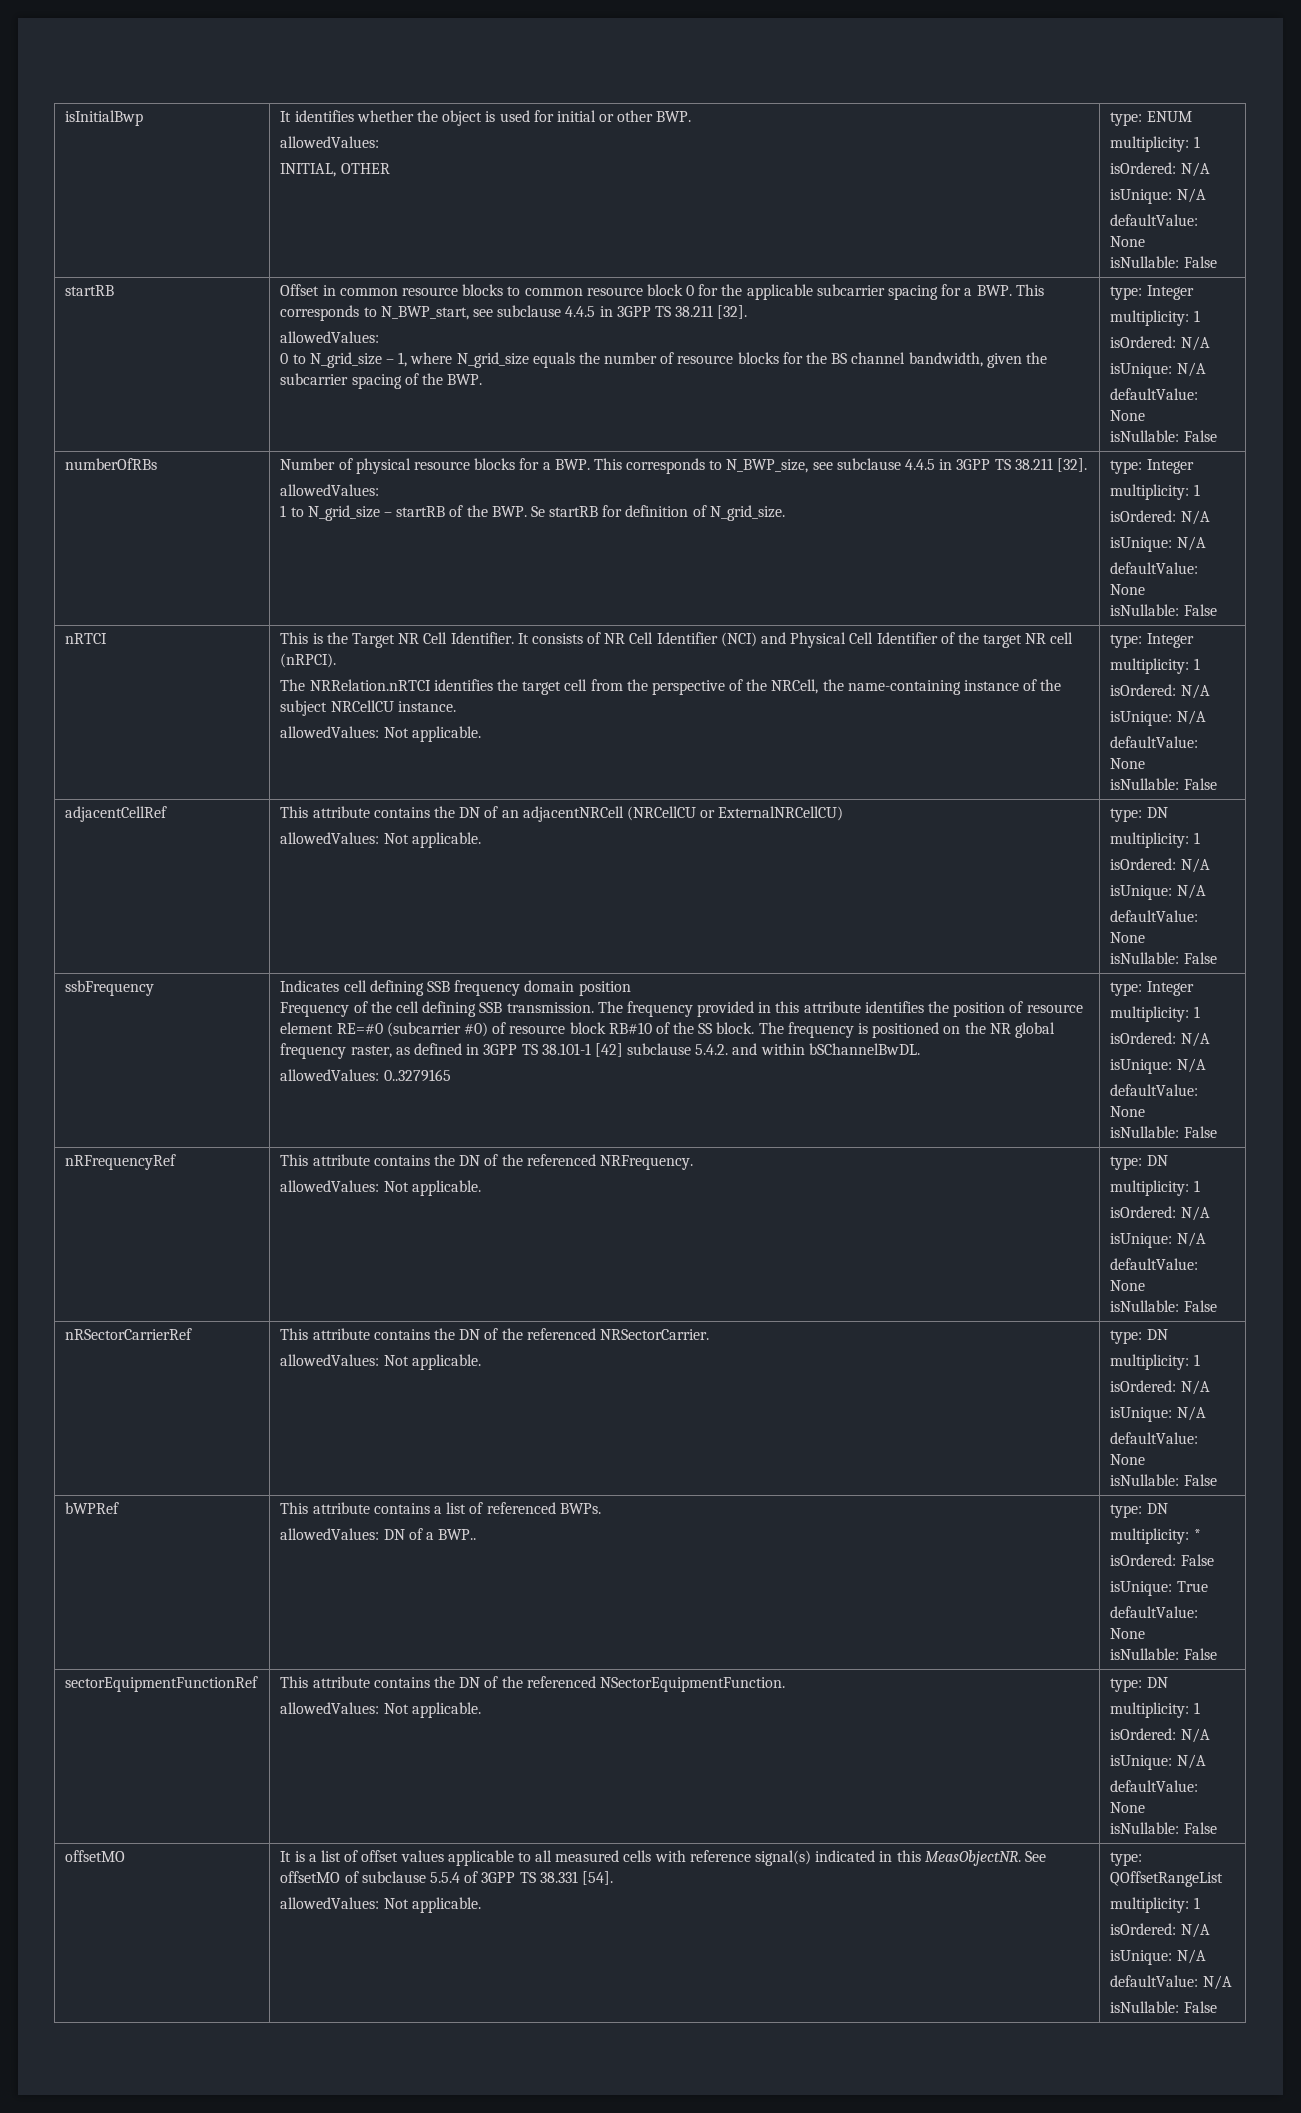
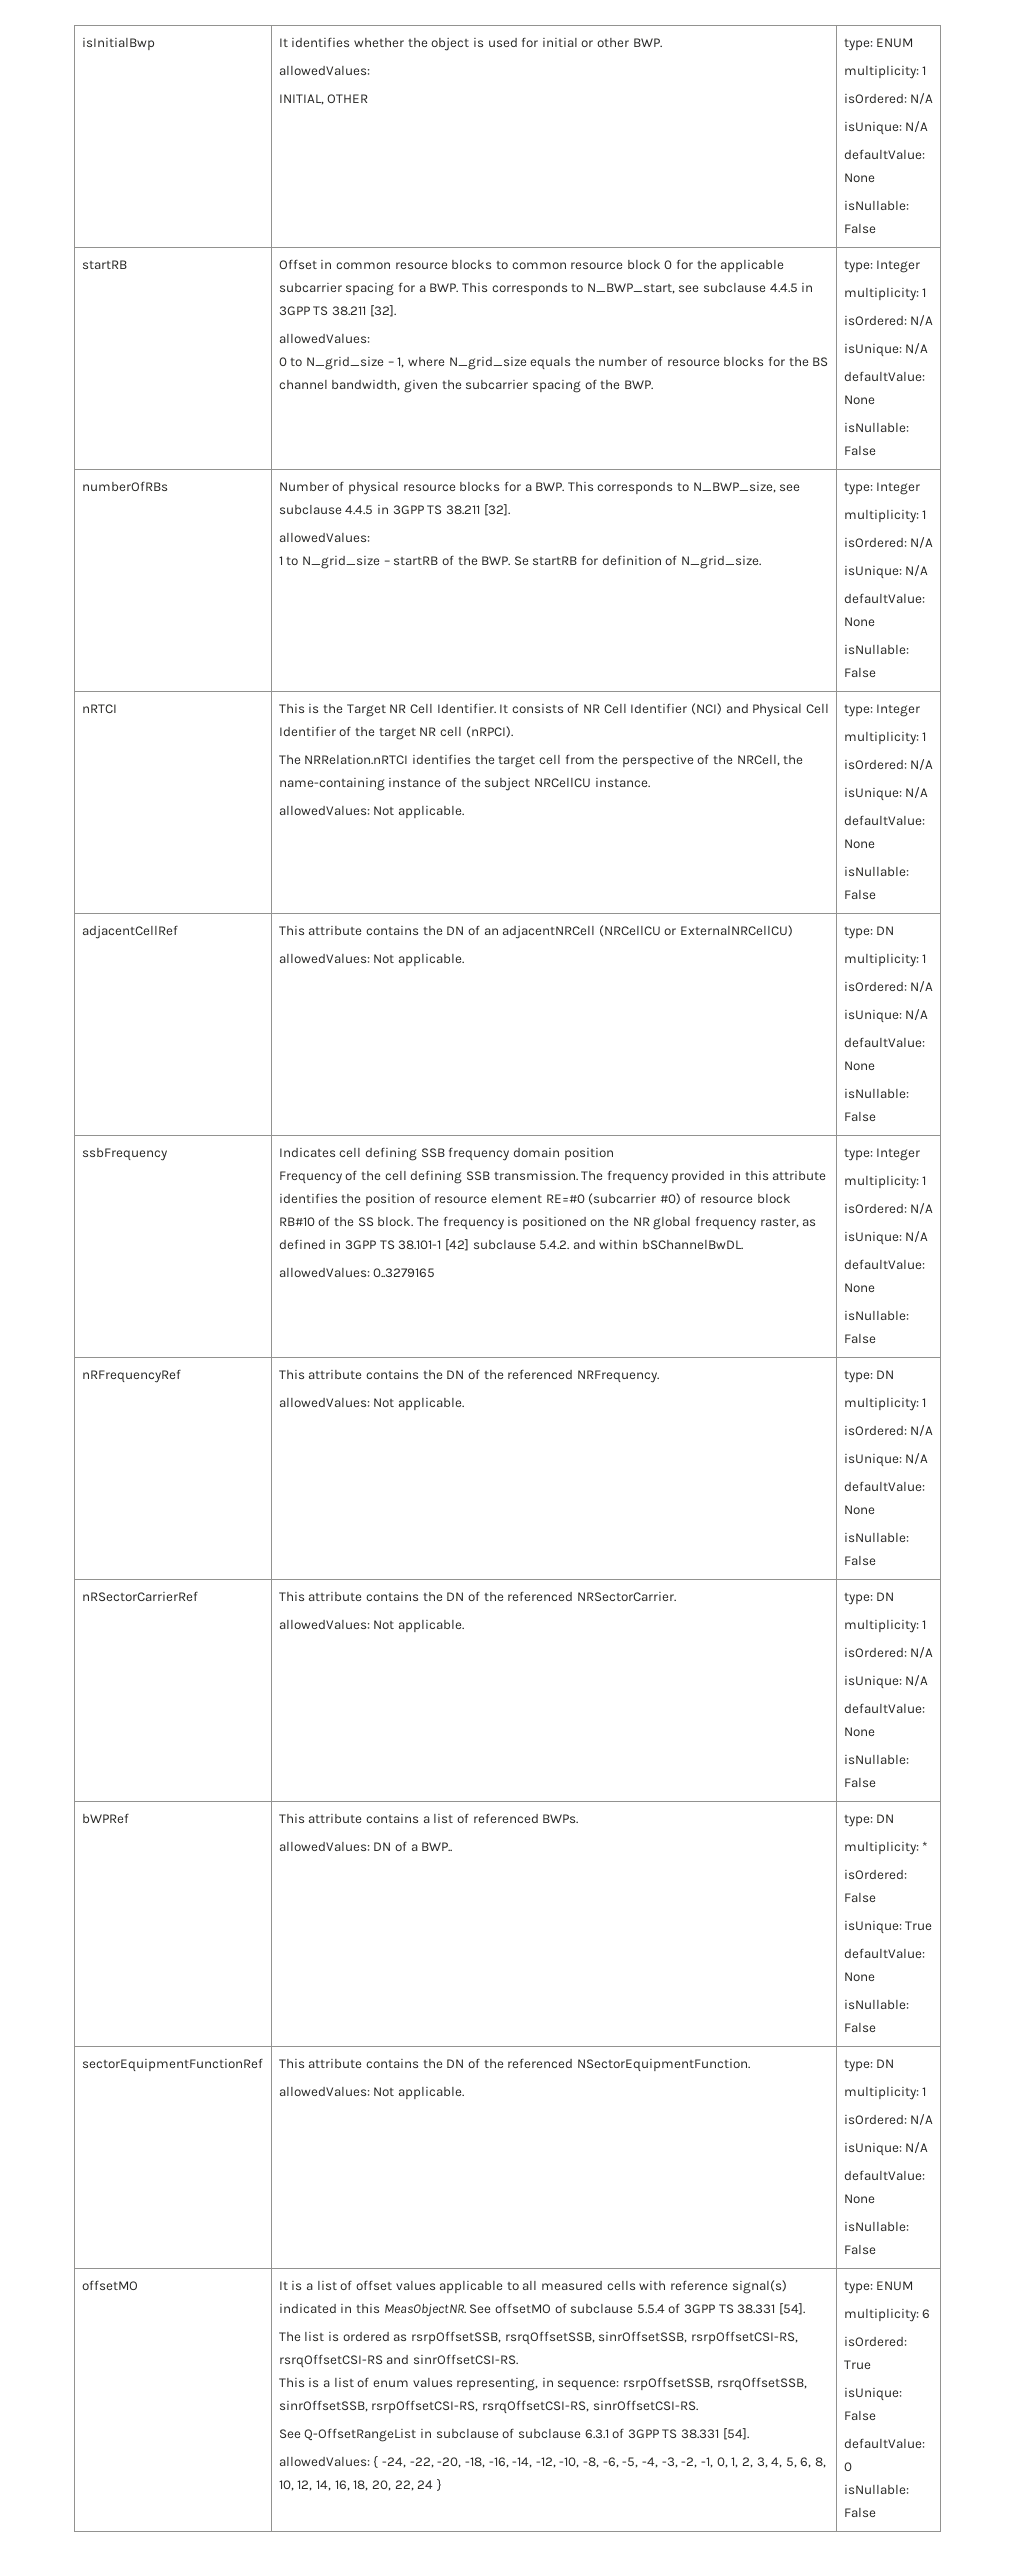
[280,1897,481,1913] [1110,1852,1143,1866] [1110,1871,1224,1887] [1110,1897,1200,1913] [1110,1923,1210,1938] [1110,1949,1206,1965] [1110,1975,1232,1990] allowedValues: Not applicable. | type: QOffsetRangeList // multiplicity: 1 // isOrdered: N/A // isUnique: N/A // defaultValue: N/A -> [278,2331,798,2345] [278,2354,518,2368] [278,2377,807,2391] [278,2400,698,2414] [278,2428,749,2442] [278,2455,827,2468] [278,2478,442,2491] [843,2281,914,2294] [843,2308,931,2322] [843,2336,907,2347] [843,2360,871,2370] [843,2387,902,2401] [843,2410,876,2421] [843,2438,925,2449] [843,2462,852,2472] The list is ordered as rsrpOffsetSSB, rsrqOffsetSSB, sinrOffsetSSB, rsrpOffsetCSI-RS, rsrqOffsetCSI-RS and sinrOffsetCSI-RS. // This is a list of enum values representing, in sequence: rsrpOffsetSSB, rsrqOffsetSSB, sinrOffsetSSB, rsrpOffsetCSI-RS, rsrqOffsetCSI-RS, sinrOffsetCSI-RS. // See Q-OffsetRangeList in subclause of subclause 6.3.1 of 3GPP TS 38.331 [54]. // allowedValues: { -24, -22, -20, -18, -16, -14, -12, -10, -8, -6, -5, -4, -3, -2, -1, 0, 1, 2, 3, 4, 5, 6, 8, 10, 12, 14, 16, 18, 20, 22, 24 } | type: ENUM // multiplicity: 6 // isOrdered: True // isUnique: False // defaultValue: 0

